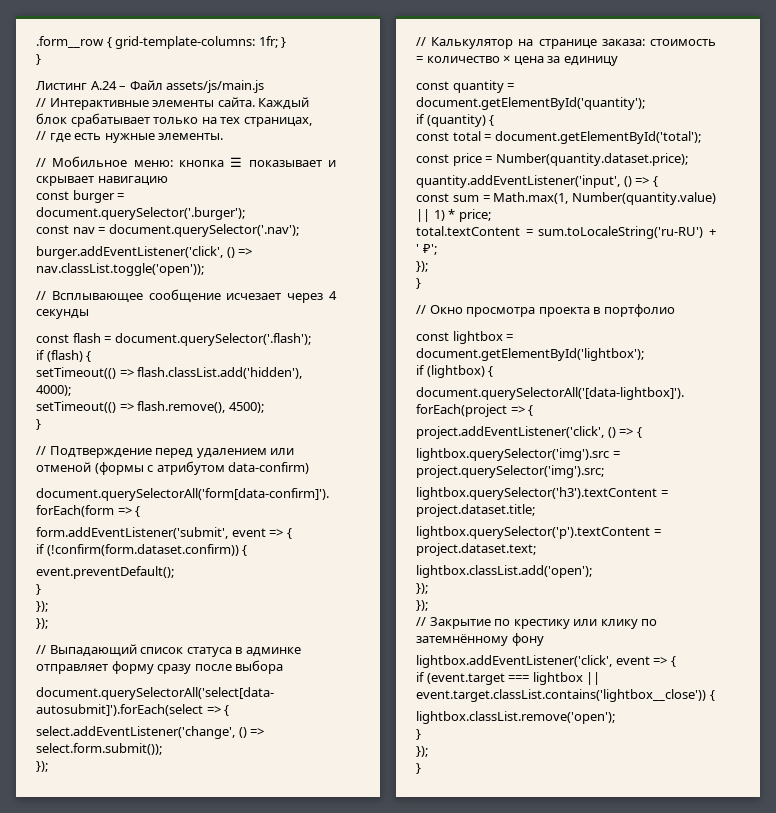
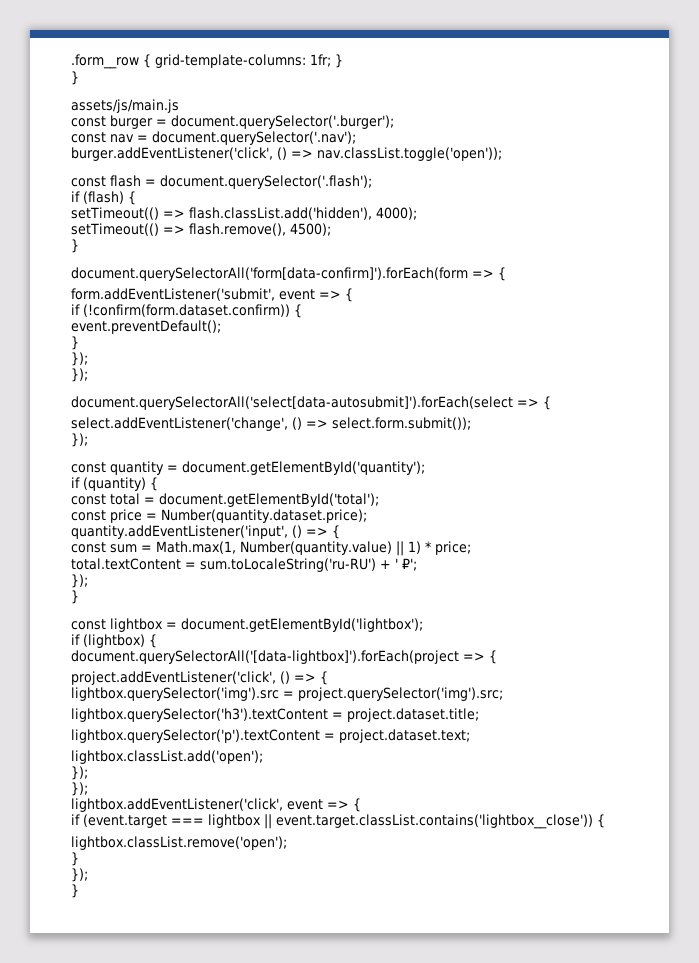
[36,80,265,93] [36,97,310,110] [36,113,312,127] [36,131,224,143] [36,156,336,167] [36,176,168,186] Листинг А.24 – Файл assets/js/main.js // // Интерактивные элементы сайта. Каждый блок срабатывает только на тех страницах, // // где есть нужные элементы. // // Мобильное меню: кнопка ☰ показывает и скрывает навигацию -> [71,99,179,113] assets/js/main.js
[36,289,338,303] [36,309,89,319] // // Всплывающее сообщение исчезает через 4 секунды -> (502, 154) none
[36,446,295,458] [36,461,310,475] // // Подтверждение перед удалением или отменой (формы с атрибутом data-confirm) -> (79, 246) none
[36,644,301,657] [36,660,284,674] // // Выпадающий список статуса в админке отправляет форму сразу после выбора -> (88, 375) none
[416,37,716,49] [416,55,618,66] // // Калькулятор на странице заказа: стоимость = количество × цена за единицу -> (88, 440) none
[416,304,675,317] // // Окно просмотра проекта в портфолио -> (79, 597) none
[416,617,658,629] [416,633,544,646] // // Закрытие по крестику или клику по затемнённому фону -> (88, 789) none

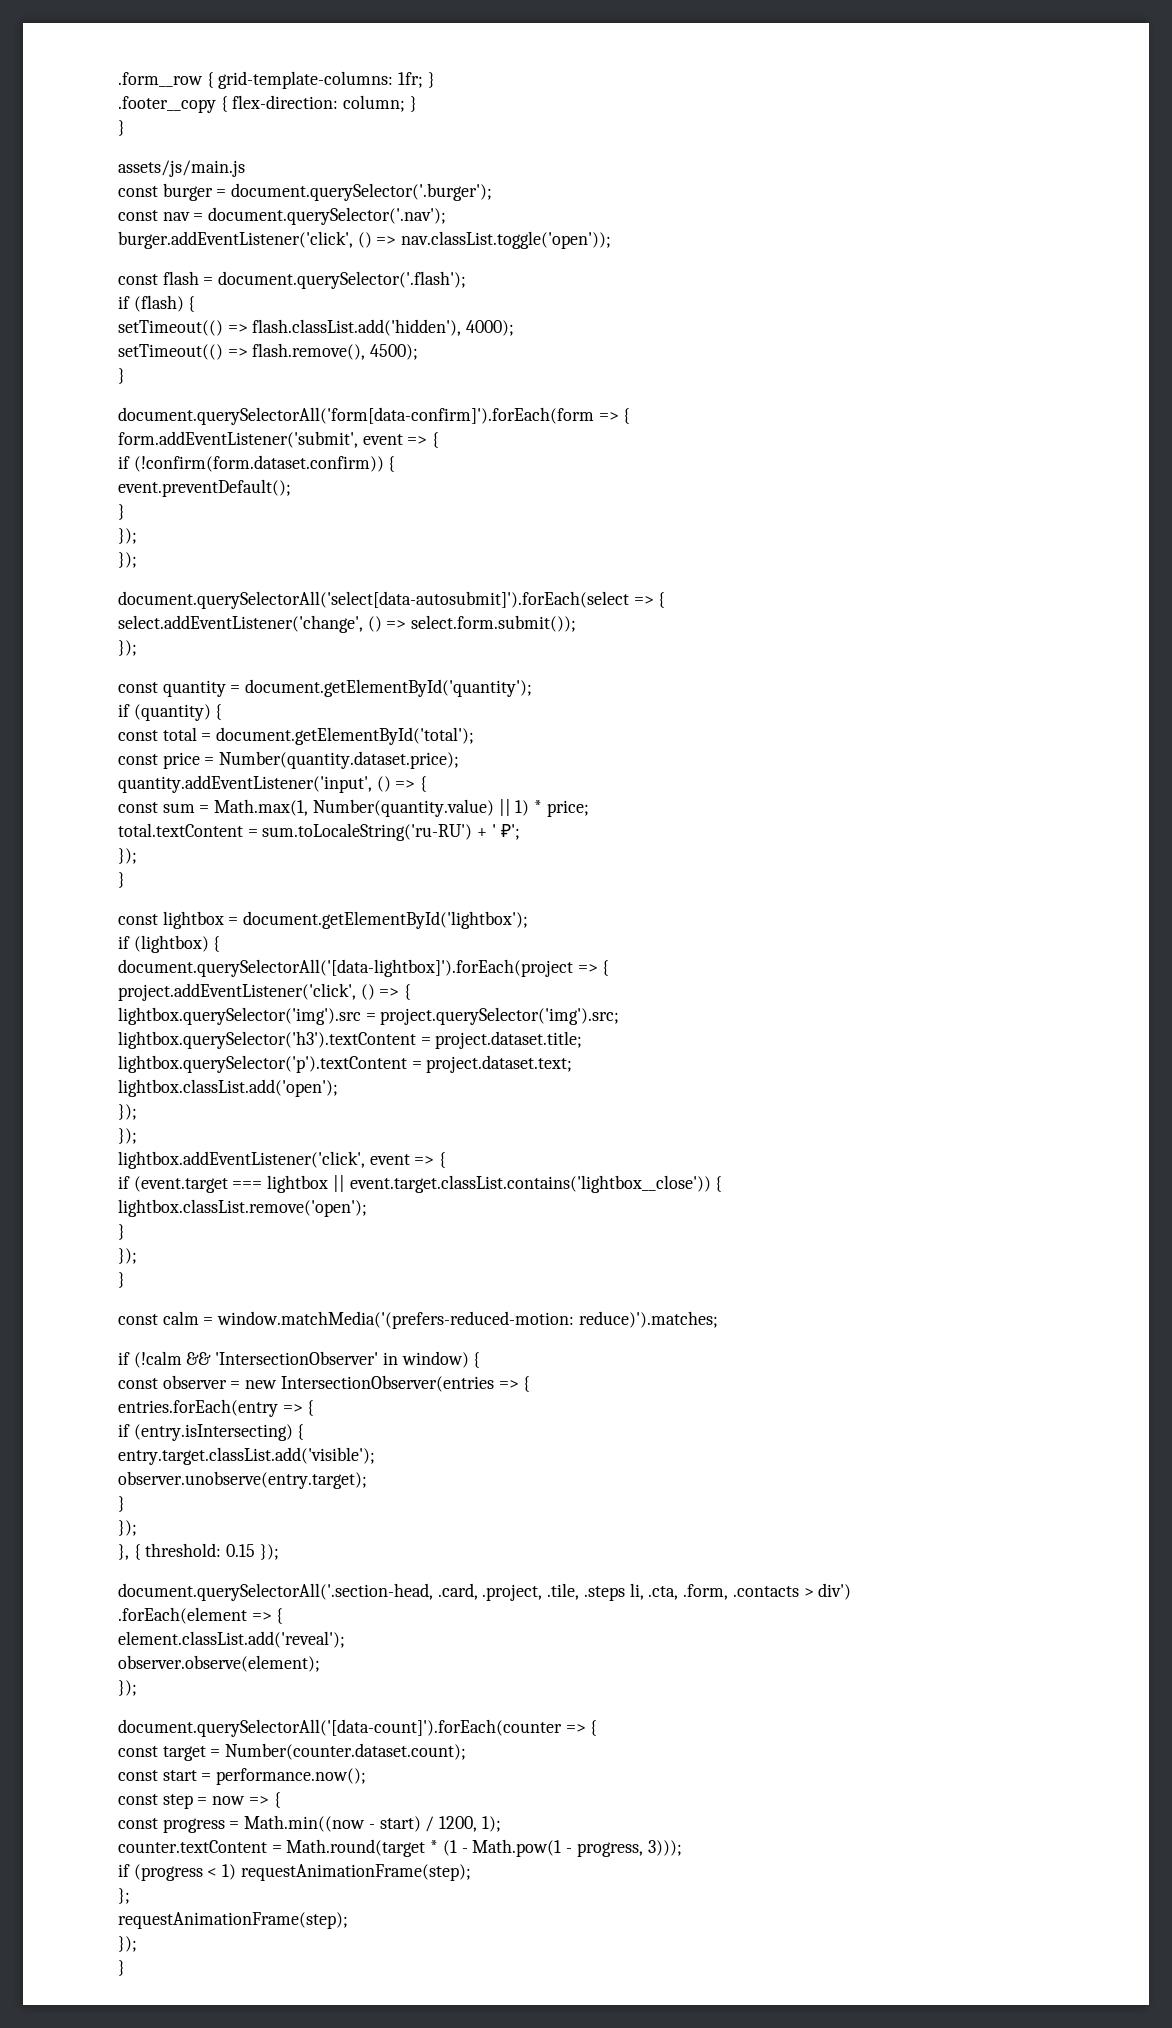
(343, 61) none -> [118,95,417,113] // .footer__copy { flex-direction: column; }
(79, 891) none -> [118,1311,718,1329] [118,1351,481,1368] [118,1375,531,1392] [118,1399,315,1417] [118,1424,305,1441] [118,1447,375,1465] [118,1471,367,1489] [118,1496,125,1512] [118,1520,137,1536] [118,1543,279,1560] [118,1583,852,1601] [118,1607,284,1624] [118,1631,345,1648] [118,1655,320,1672] [118,1680,137,1696] [118,1719,598,1737] [118,1743,467,1761] [118,1768,367,1785] [118,1792,281,1809] [118,1815,501,1833] [118,1839,682,1857] [118,1864,471,1881] [118,1888,130,1904] [118,1912,348,1929] [118,1936,137,1952] [118,1960,125,1976] // const calm = window.matchMedia('(prefers-reduced-motion: reduce)').matches; // if (!calm && 'IntersectionObserver' in window) { // const observer = new IntersectionObserver(entries => { // entries.forEach(entry => { // if (entry.isIntersecting) { // entry.target.classList.add('visible'); // observer.unobserve(entry.target); // } // }); // }, { threshold: 0.15 }); // document.querySelectorAll('.section-head, .card, .project, .tile, .steps li, .cta, .form, .contacts > div') // .forEach(element => { // element.classList.add('reveal'); // observer.observe(element); // }); // document.querySelectorAll('[data-count]').forEach(counter => { // const target = Number(counter.dataset.count); // const start = performance.now(); // const step = now => { // const progress = Math.min((now - start) / 1200, 1); // counter.textContent = Math.round(target * (1 - Math.pow(1 - progress, 3))); // if (progress < 1) requestAnimationFrame(step); // }; // requestAnimationFrame(step); // }); // }

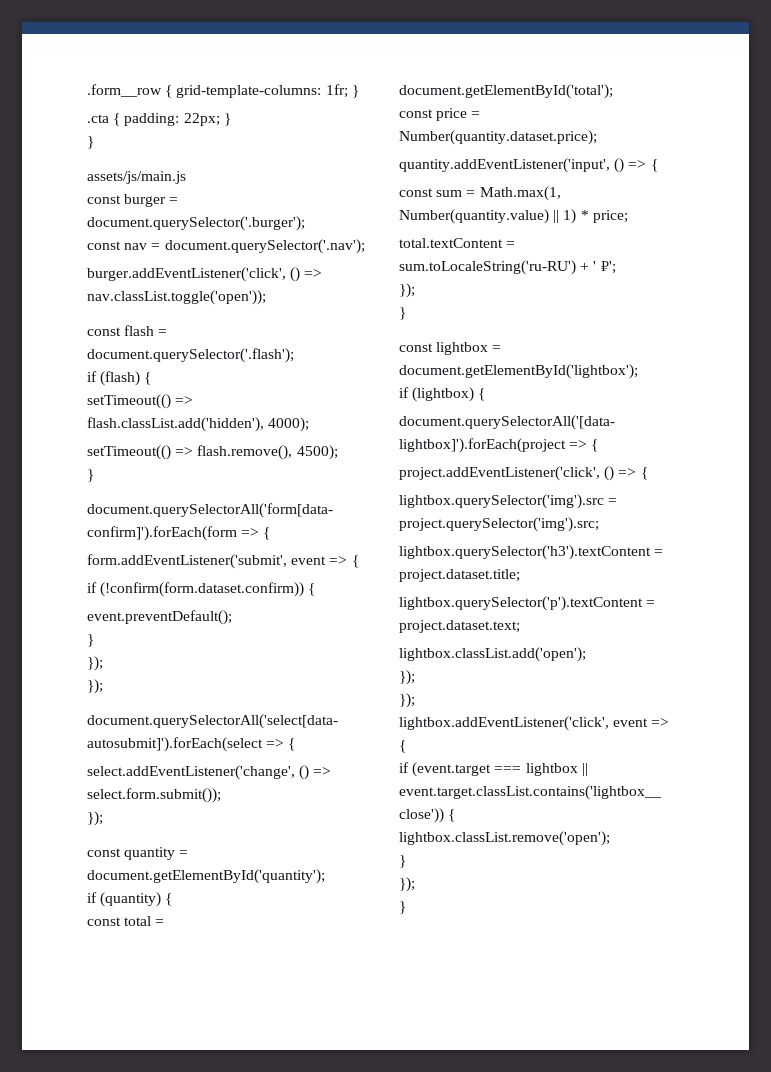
[118,95,406,113] .footer__copy { flex-direction: column; -> [87,113,220,126] .cta { padding: 22px;
[118,1311,718,1329] [118,1351,481,1368] [118,1375,531,1392] [118,1399,315,1417] [118,1424,305,1441] [118,1447,375,1465] [118,1471,367,1489] [118,1496,125,1512] [118,1520,137,1536] [118,1543,279,1560] [118,1583,852,1601] [118,1607,284,1624] [118,1631,345,1648] [118,1655,320,1672] [118,1680,137,1696] [118,1719,598,1737] [118,1743,467,1761] [118,1768,367,1785] [118,1792,281,1809] [118,1815,501,1833] [118,1839,682,1857] [118,1864,471,1881] [118,1888,130,1904] [118,1912,348,1929] [118,1936,137,1952] [118,1960,125,1976] // const calm = window.matchMedia('(prefers-reduced-motion: reduce)').matches; // if (!calm && 'IntersectionObserver' in window) { // const observer = new IntersectionObserver(entries => { // entries.forEach(entry => { // if (entry.isIntersecting) { // entry.target.classList.add('visible'); // observer.unobserve(entry.target); // } // }); // }, { threshold: 0.15 }); // document.querySelectorAll('.section-head, .card, .project, .tile, .steps li, .cta, .form, .contacts > div') // .forEach(element => { // element.classList.add('reveal'); // observer.observe(element); // }); // document.querySelectorAll('[data-count]').forEach(counter => { // const target = Number(counter.dataset.count); // const start = performance.now(); // const step = now => { // const progress = Math.min((now - start) / 1200, 1); // counter.textContent = Math.round(target * (1 - Math.pow(1 - progress, 3))); // if (progress < 1) requestAnimationFrame(step); // }; // requestAnimationFrame(step); // }); // } -> (406, 907) none

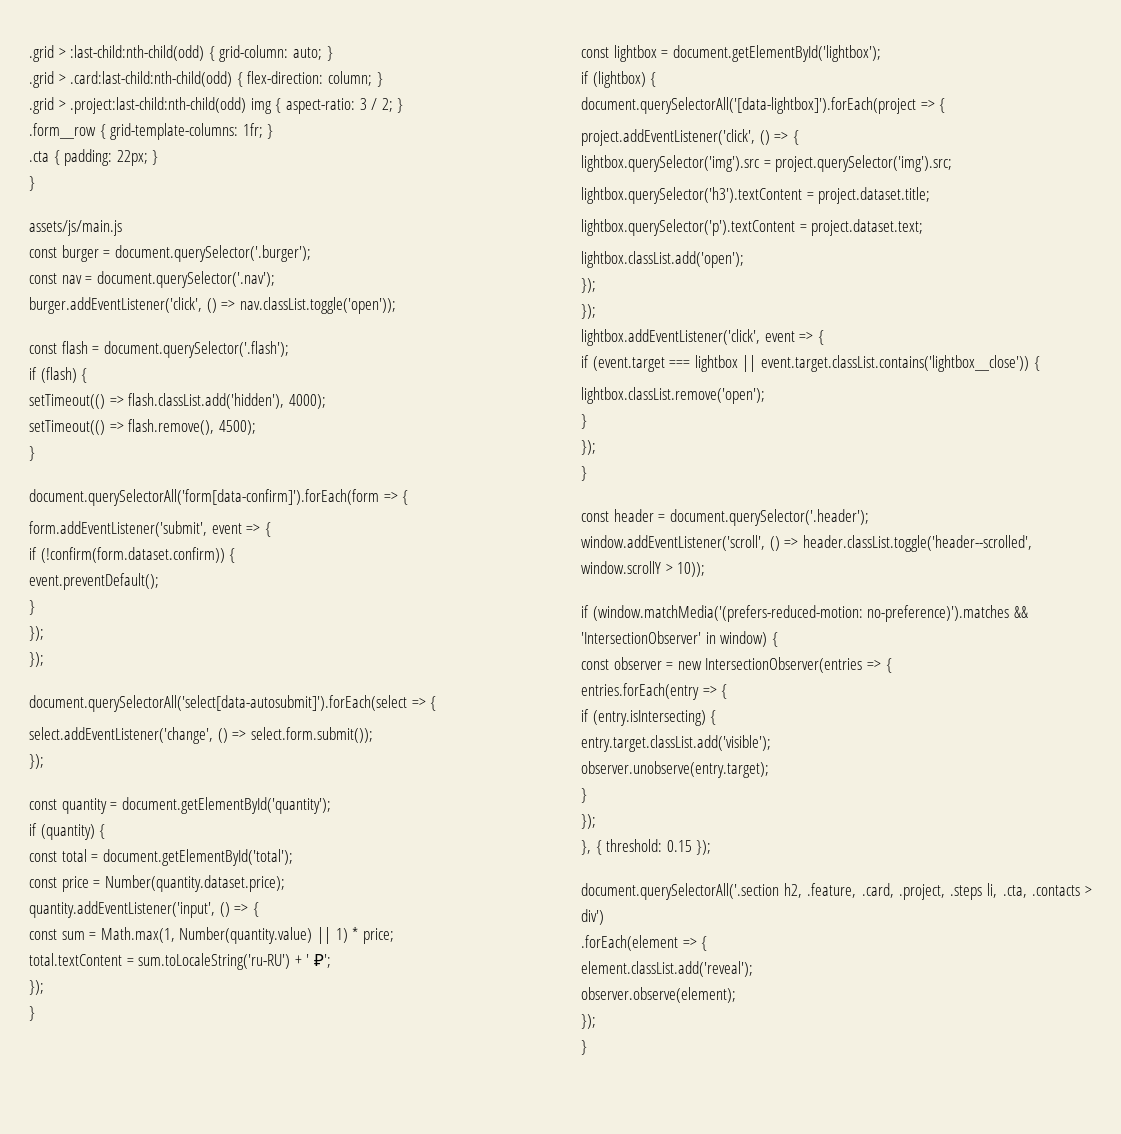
(87, 90) none -> [29,45,333,62] [29,71,383,88] [29,97,404,114] .grid > :last-child:nth-child(odd) { grid-column: auto; } // .grid > .card:last-child:nth-child(odd) { flex-direction: column; } // .grid > .project:last-child:nth-child(odd) img { aspect-ratio: 3 / 2; } //
(406, 907) none -> [581,509,869,526] [581,535,1032,552] [581,561,706,577] [581,605,1028,622] [581,631,778,647] [581,657,892,673] [581,683,728,700] [581,709,717,726] [581,735,771,752] [581,761,769,778] [581,788,587,803] [581,814,596,829] [581,839,712,855] [581,883,1092,900] [581,909,604,925] [581,935,708,951] [581,961,753,977] [581,987,736,1003] [581,1014,596,1029] [581,1040,587,1055] // const header = document.querySelector('.header'); // window.addEventListener('scroll', () => header.classList.toggle('header--scrolled', window.scrollY > 10)); // if (window.matchMedia('(prefers-reduced-motion: no-preference)').matches && 'IntersectionObserver' in window) { // const observer = new IntersectionObserver(entries => { // entries.forEach(entry => { // if (entry.isIntersecting) { // entry.target.classList.add('visible'); // observer.unobserve(entry.target); // } // }); // }, { threshold: 0.15 }); // document.querySelectorAll('.section h2, .feature, .card, .project, .steps li, .cta, .contacts > div') // .forEach(element => { // element.classList.add('reveal'); // observer.observe(element); // }); // }

